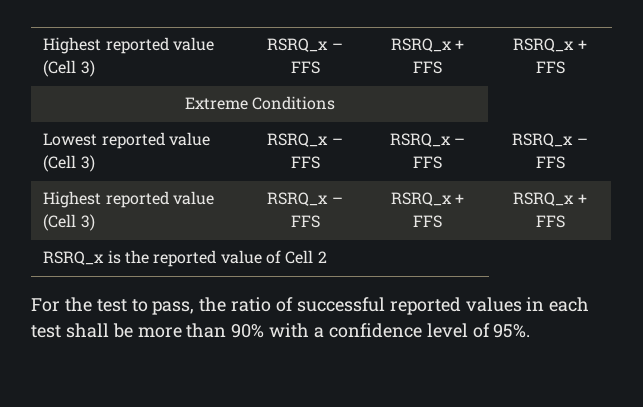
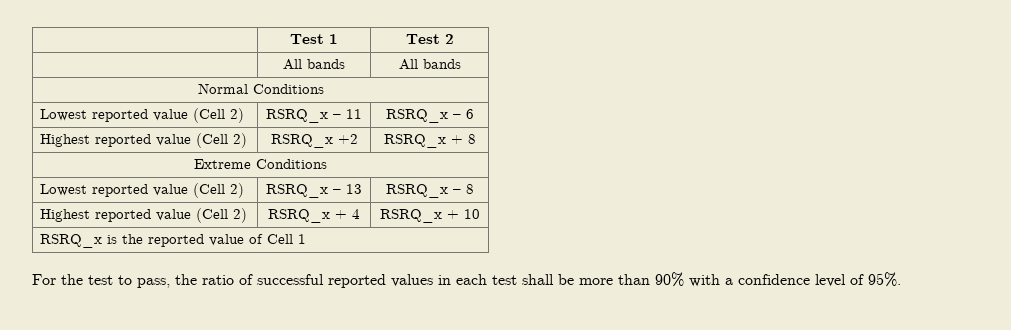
[43,37,214,54] [43,60,95,77] [267,38,343,52] [290,61,320,74] [390,38,465,52] [413,61,442,74] [513,38,587,52] [535,61,565,74] Highest reported value (Cell 3) | RSRQ_x – FFS | RSRQ_x + FFS | RSRQ_x + FFS -> [290,34,338,44] [405,34,454,44] [283,59,345,70] [398,59,461,70] [197,83,324,94] [40,108,245,123] [266,109,362,123] [385,109,474,123] [40,133,248,148] [270,134,358,148] [383,134,476,148] | Test 1 | Test 2 // | All bands | All bands // Normal Conditions // Lowest reported value (Cell 2) | RSRQ_x – 11 | RSRQ_x – 6 // Highest reported value (Cell 2) | RSRQ_x +2 | RSRQ_x + 8
[80,155,95,172] [267,133,343,147] [290,156,320,169] [389,133,466,147] [413,156,442,169] [512,133,588,147] [535,156,565,169] [43,191,214,208] [43,214,95,231] [267,192,343,206] [290,215,320,228] [390,192,465,206] [413,215,442,228] [513,192,587,206] [535,215,565,228] 3) | RSRQ_x – FFS | RSRQ_x – FFS | RSRQ_x – FFS // Highest reported value (Cell 3) | RSRQ_x – FFS | RSRQ_x + FFS | RSRQ_x + FFS -> [230,183,245,198] [266,184,362,198] [385,184,474,198] [40,208,248,223] [268,209,360,223] [379,209,480,223] 2) | RSRQ_x – 13 | RSRQ_x – 8 // Highest reported value (Cell 2) | RSRQ_x + 4 | RSRQ_x + 10
[317,251,327,263] 2 -> [298,234,307,244] 1

